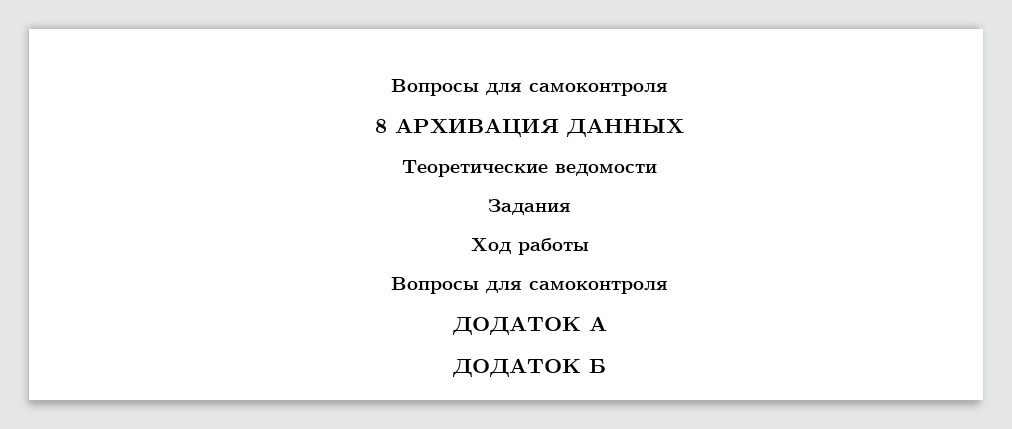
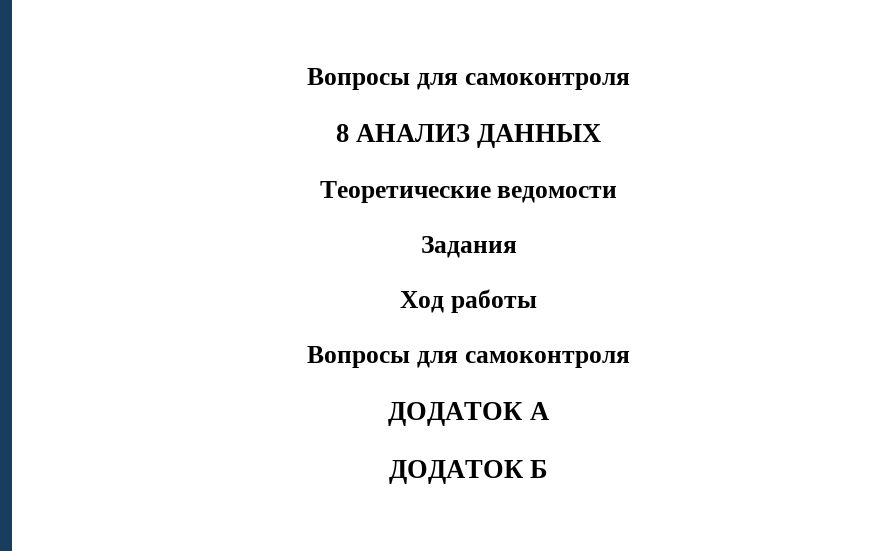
[395,118,559,137] АРХИВАЦИЯ -> [356,124,470,142] АНАЛИЗ

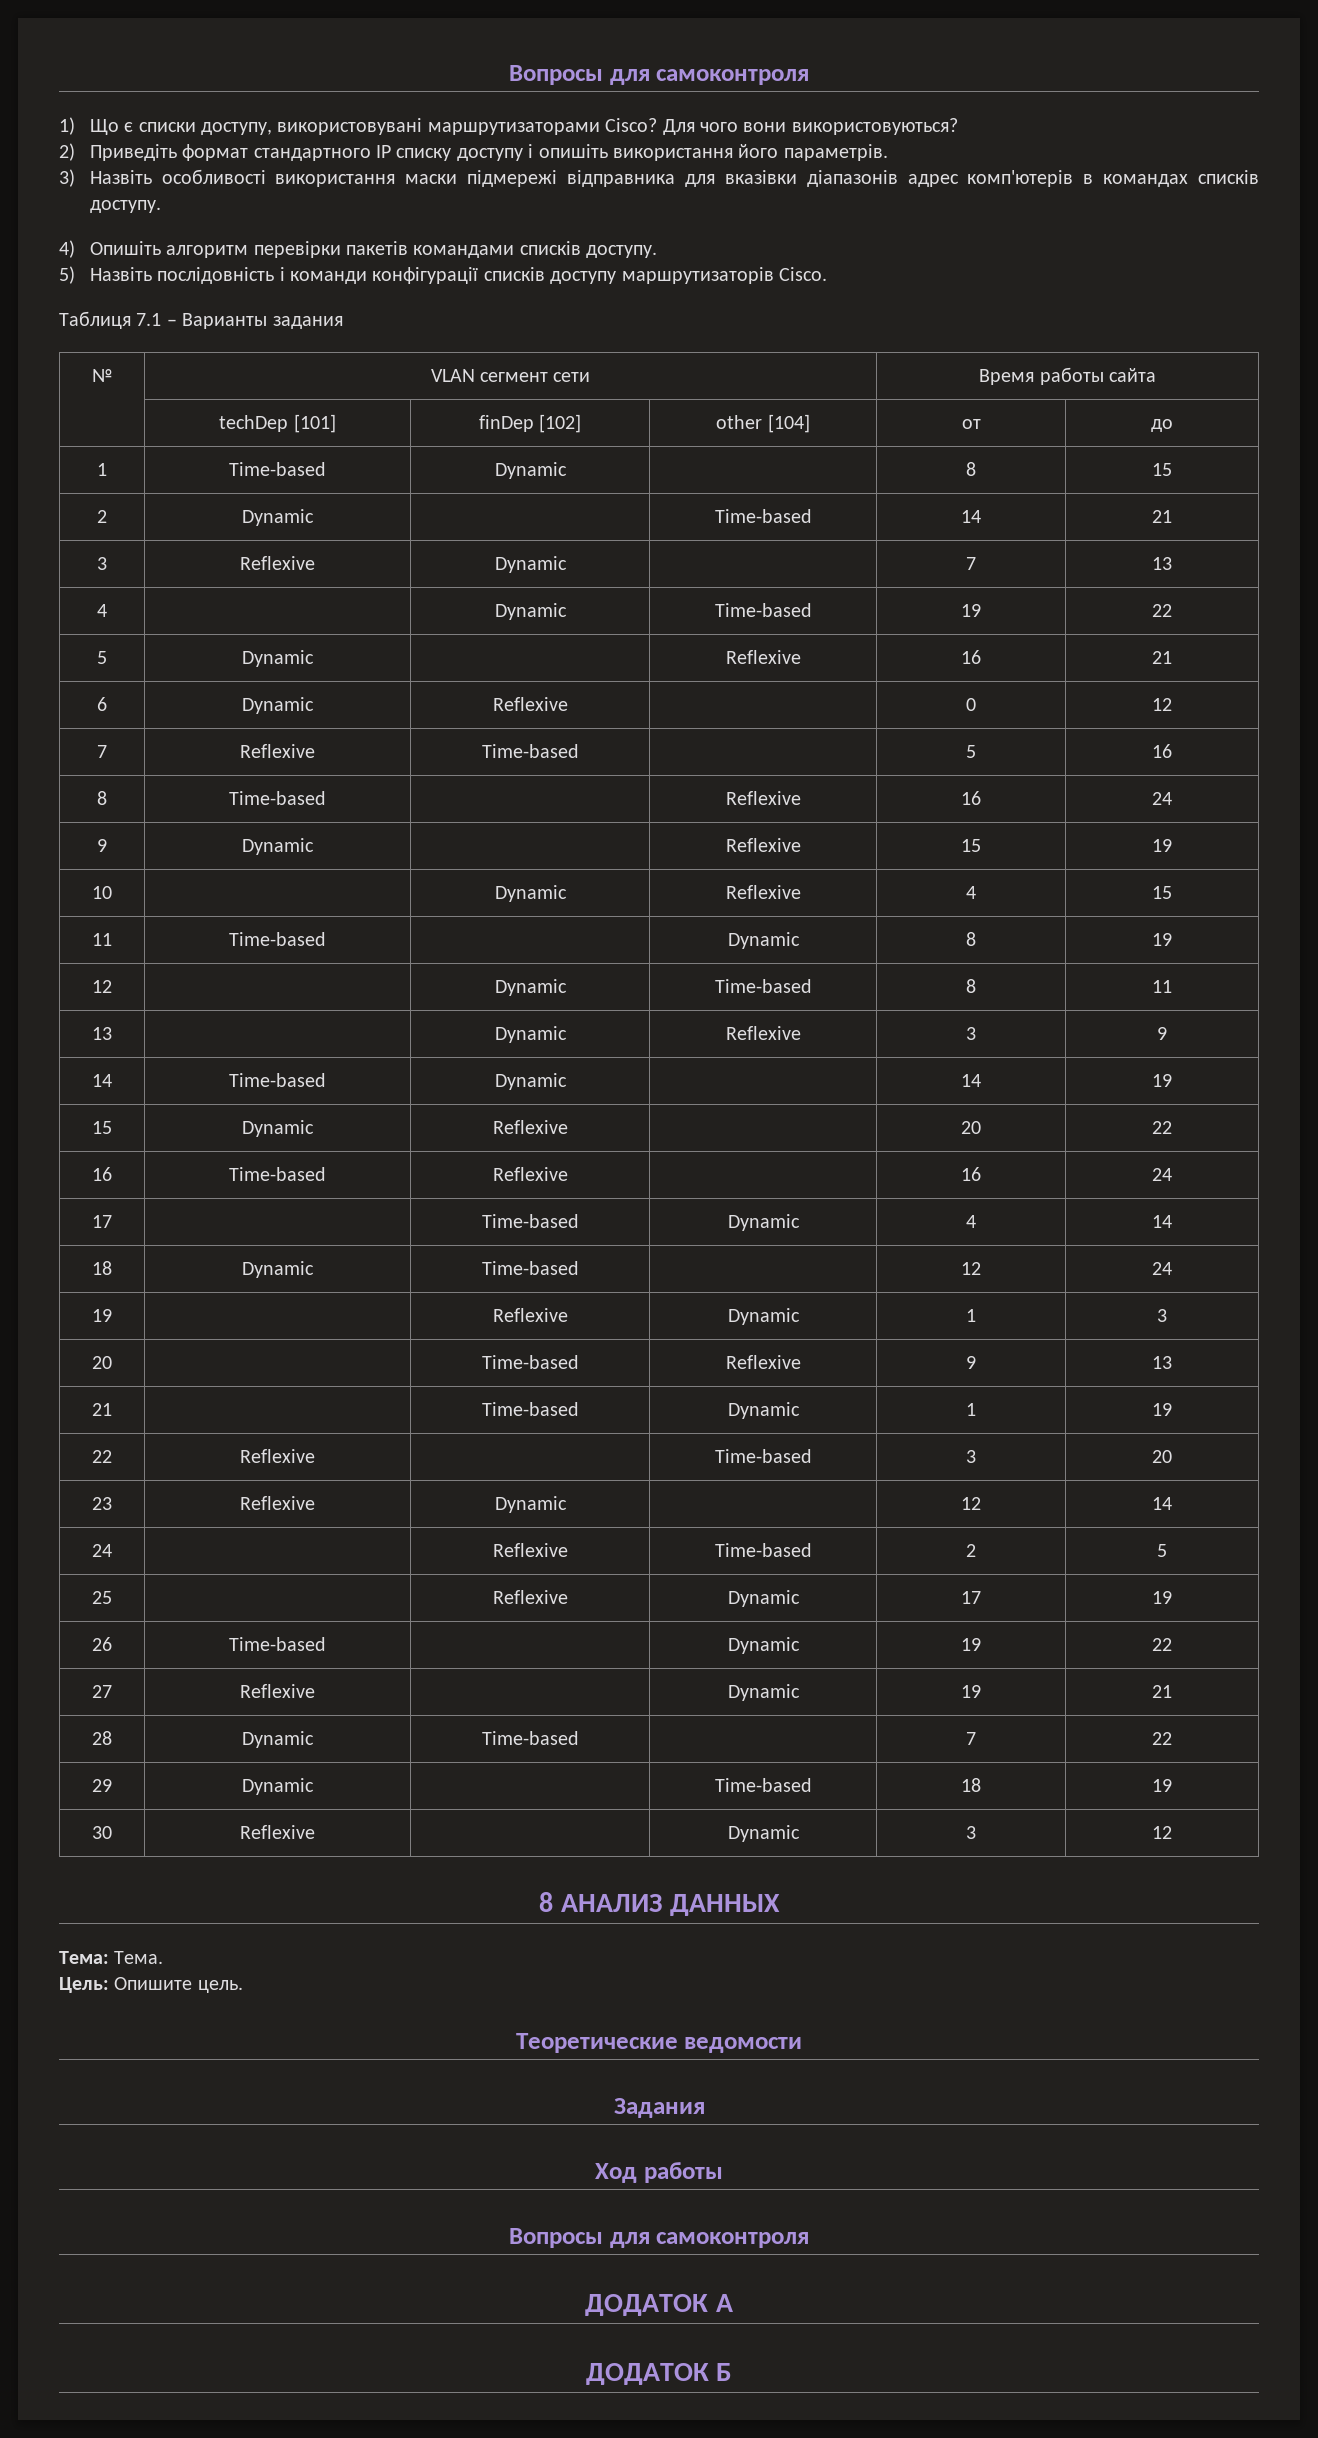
[307,68,630,90] [335,124,602,148] Вопросы для самоконтроля // 8 АНАЛИЗ ДАННЫХ -> [508,65,810,85] [59,117,958,135] [59,143,888,161] [59,169,1259,187] [89,200,161,213] [59,240,658,258] [59,266,827,284] [59,311,343,329] [91,369,113,382] [430,369,591,382] [979,367,1156,385] [219,414,336,433] [478,414,582,433] [716,414,810,433] [961,419,981,429] [1151,419,1173,432] [97,463,107,476] [229,462,326,476] [494,462,567,479] [966,462,976,476] [1152,463,1172,476] [97,510,107,523] [242,509,314,526] [714,509,812,523] [961,510,981,523] [1152,510,1172,523] [97,557,107,570] [240,556,315,570] [494,556,567,573] [966,557,976,570] [1152,557,1172,570] [97,604,107,617] [494,603,567,620] [714,603,812,617] [961,604,981,617] [1152,604,1172,617] [97,651,107,664] [242,650,314,667] [725,650,801,664] [961,650,981,664] [1152,651,1172,664] [97,697,107,711] [242,697,314,714] [492,697,568,711] [966,698,976,711] [1152,698,1172,711] [97,745,107,758] [240,744,315,758] [481,744,579,758] [966,745,976,758] [1152,744,1172,758] [97,791,107,805] [229,791,326,805] [725,791,801,805] [961,791,981,805] [1152,792,1172,805] [97,839,107,852] [242,838,314,855] [725,838,801,852] [961,839,981,852] [1152,839,1172,852] [92,886,112,899] [494,885,567,902] [725,885,801,899] [966,886,976,899] [1152,886,1172,899] [92,933,112,946] [229,932,326,946] [727,932,800,949] [966,932,976,946] [1152,933,1172,946] [92,980,112,993] [494,979,567,996] [714,979,812,993] [966,979,976,993] [1152,980,1172,993] [92,1027,112,1040] [494,1026,567,1043] [725,1026,801,1040] [966,1027,976,1040] [1157,1027,1167,1040] [92,1074,112,1087] [229,1073,326,1087] [494,1073,567,1090] [961,1074,981,1087] [1152,1074,1172,1087] [92,1121,112,1134] [242,1120,314,1137] [492,1120,568,1134] [961,1121,981,1134] [1152,1121,1172,1134] [92,1167,112,1181] [229,1167,326,1181] [492,1167,568,1181] [961,1167,981,1181] [1152,1168,1172,1181] [92,1215,112,1228] [481,1214,579,1228] [727,1214,800,1231] [966,1215,976,1228] [1152,1215,1172,1228] [92,1261,112,1275] [242,1261,314,1278] [481,1261,579,1275] [961,1262,981,1275] [1152,1262,1172,1275] [92,1309,112,1322] [492,1308,568,1322] [727,1308,800,1325] [966,1309,976,1322] [1157,1309,1167,1322] [92,1356,112,1369] [481,1355,579,1369] [725,1355,801,1369] [966,1356,976,1369] [1152,1356,1172,1369] [92,1403,112,1416] [481,1402,579,1416] [727,1402,800,1419] [966,1403,976,1416] [1152,1403,1172,1416] [92,1450,112,1463] [240,1449,315,1463] [714,1449,812,1463] [966,1450,976,1463] [1152,1450,1172,1463] [92,1497,112,1510] [240,1496,315,1510] [494,1496,567,1513] [961,1497,981,1510] [1152,1497,1172,1510] [92,1544,112,1557] [492,1543,568,1557] [714,1543,812,1557] [966,1544,976,1557] [1157,1544,1167,1557] [92,1591,112,1604] [492,1590,568,1604] [727,1590,800,1607] [961,1591,981,1604] [1152,1591,1172,1604] [92,1637,112,1651] [229,1637,326,1651] [727,1637,800,1654] [961,1638,981,1651] [1152,1638,1172,1651] [92,1685,112,1698] [240,1684,315,1698] [727,1684,800,1701] [961,1685,981,1698] [1152,1685,1172,1698] [92,1731,112,1745] [242,1731,314,1748] [481,1731,579,1745] [966,1732,976,1745] [1152,1732,1172,1745] [92,1779,112,1792] [242,1778,314,1795] [714,1778,812,1792] [961,1778,981,1792] [1152,1779,1172,1792] [92,1826,112,1839] [240,1825,315,1839] [727,1825,800,1842] [966,1826,976,1839] [1152,1826,1172,1839] [538,1892,781,1916] [59,1951,164,1964] [59,1977,243,1993] Вопросы для самоконтроля // 1) Що є списки доступу, використовувані маршрутизаторами Cisco? Для чого вони використовуються? // 2) Приведіть формат стандартного IP списку доступу і опишіть використання його параметрів. // 3) Назвіть особливості використання маски підмережі відправника для вказівки діапазонів адрес комп'ютерів в командах списків доступу. // 4) Опишіть алгоритм перевірки пакетів командами списків доступу. // 5) Назвіть послідовність і команди конфігурації списків доступу маршрутизаторів Cisco. // Таблиця 7.1 – Варианты задания // № | VLAN сегмент сети | Время работы сайта // | techDep [101] | finDep [102] | other [104] | от | до // 1 | Time-based | Dynamic | | 8 | 15 // 2 | Dynamic | | Time-based | 14 | 21 // 3 | Reflexive | Dynamic | | 7 | 13 // 4 | | Dynamic | Time-based | 19 | 22 // 5 | Dynamic | | Reflexive | 16 | 21 // 6 | Dynamic | Reflexive | | 0 | 12 // 7 | Reflexive | Time-based | | 5 | 16 // 8 | Time-based | | Reflexive | 16 | 24 // 9 | Dynamic | | Reflexive | 15 | 19 // 10 | | Dynamic | Reflexive | 4 | 15 // 11 | Time-based | | Dynamic | 8 | 19 // 12 | | Dynamic | Time-based | 8 | 11 // 13 | | Dynamic | Reflexive | 3 | 9 // 14 | Time-based | Dynamic | | 14 | 19 // 15 | Dynamic | Reflexive | | 20 | 22 // 16 | Time-based | Reflexive | | 16 | 24 // 17 | | Time-based | Dynamic | 4 | 14 // 18 | Dynamic | Time-based | | 12 | 24 // 19 | | Reflexive | Dynamic | 1 | 3 // 20 | | Time-based | Reflexive | 9 | 13 // 21 | | Time-based | Dynamic | 1 | 19 // 22 | Reflexive | | Time-based | 3 | 20 // 23 | Reflexive | Dynamic | | 12 | 14 // 24 | | Reflexive | Time-based | 2 | 5 // 25 | | Reflexive | Dynamic | 17 | 19 // 26 | Time-based | | Dynamic | 19 | 22 // 27 | Reflexive | | Dynamic | 19 | 21 // 28 | Dynamic | Time-based | | 7 | 22 // 29 | Dynamic | | Time-based | 18 | 19 // 30 | Reflexive | | Dynamic | 3 | 12 // 8 АНАЛИЗ ДАННЫХ // Тема: Тема. // Цель: Опишите цель.

